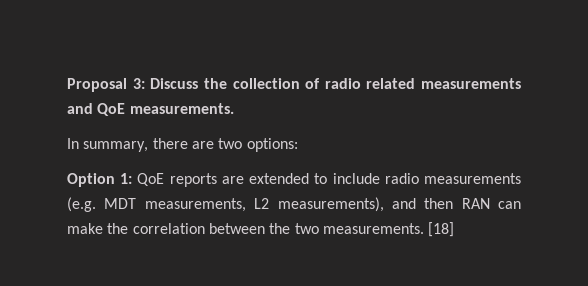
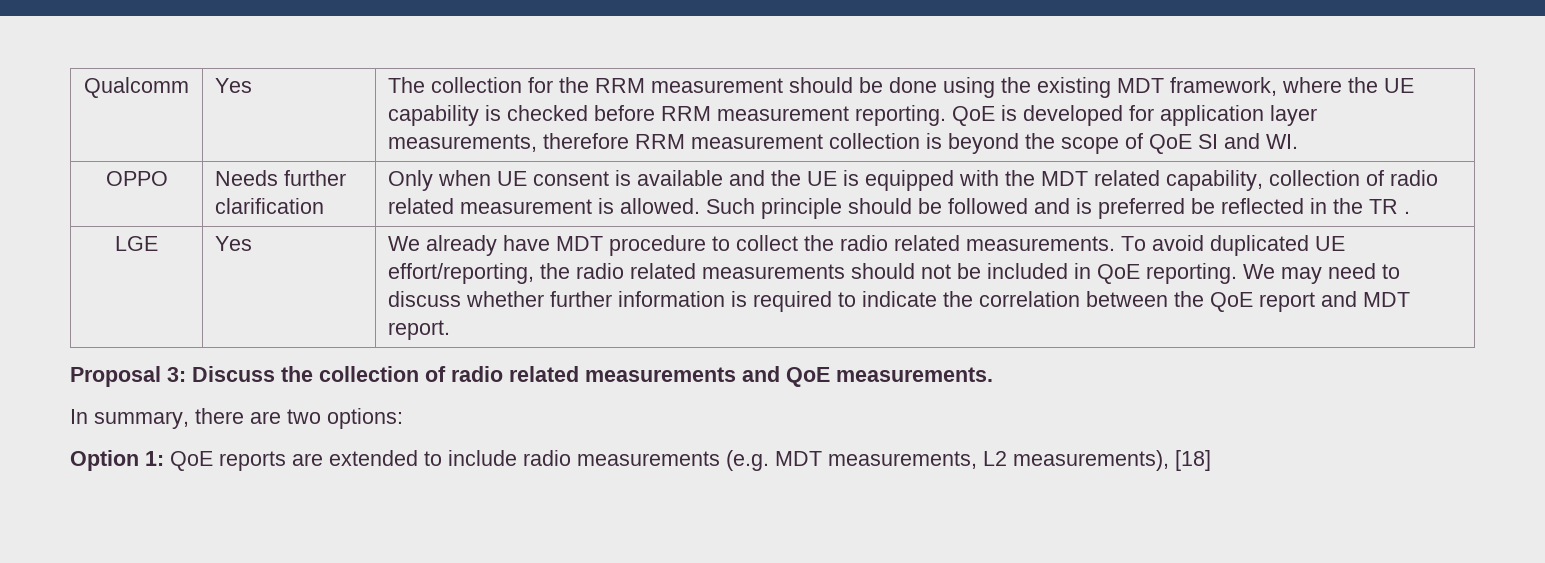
(67, 85) none -> [84,77,189,98] [215,78,253,93] [388,77,1415,98] [388,105,1318,126] [388,133,1299,154] [105,171,168,186] [215,170,347,186] [215,198,325,214] [388,170,1439,191] [388,198,1411,219] [115,236,158,251] [215,236,253,251] [388,235,1346,256] [388,263,1401,284] [388,291,1411,312] [388,320,451,340] Qualcomm | Yes | The collection for the RRM measurement should be done using the existing MDT framework, where the UE capability is checked before RRM measurement reporting. QoE is developed for application layer measurements, therefore RRM measurement collection is beyond the scope of QoE SI and WI. // OPPO | Needs further clarification | Only when UE consent is available and the UE is equipped with the MDT related capability, collection of radio related measurement is allowed. Such principle should be followed and is preferred be reflected in the TR . // LGE | Yes | We already have MDT procedure to collect the radio related measurements. To avoid duplicated UE effort/reporting, the radio related measurements should not be included in QoE reporting. We may need to discuss whether further information is required to indicate the correlation between the QoE report and MDT report. //
[391,198,521,209] [67,223,424,234] and then RAN can make the correlation between the two measurements. -> (1169, 460) none

